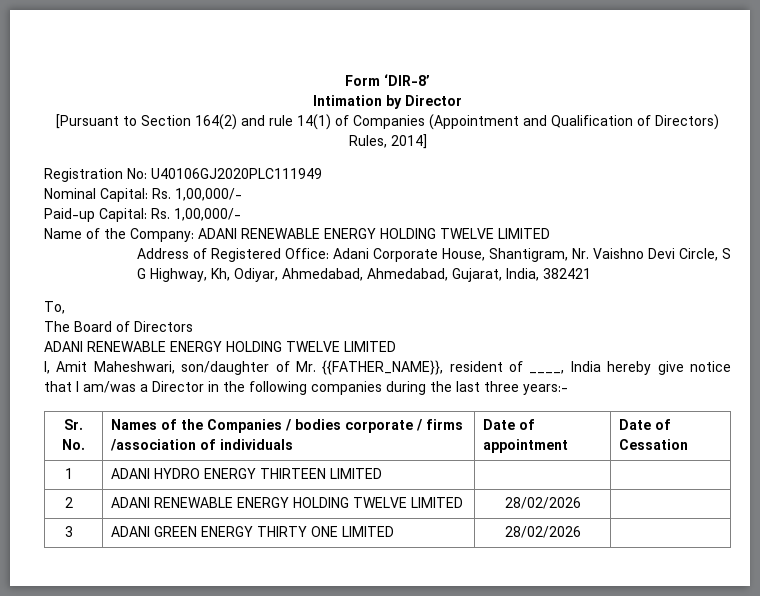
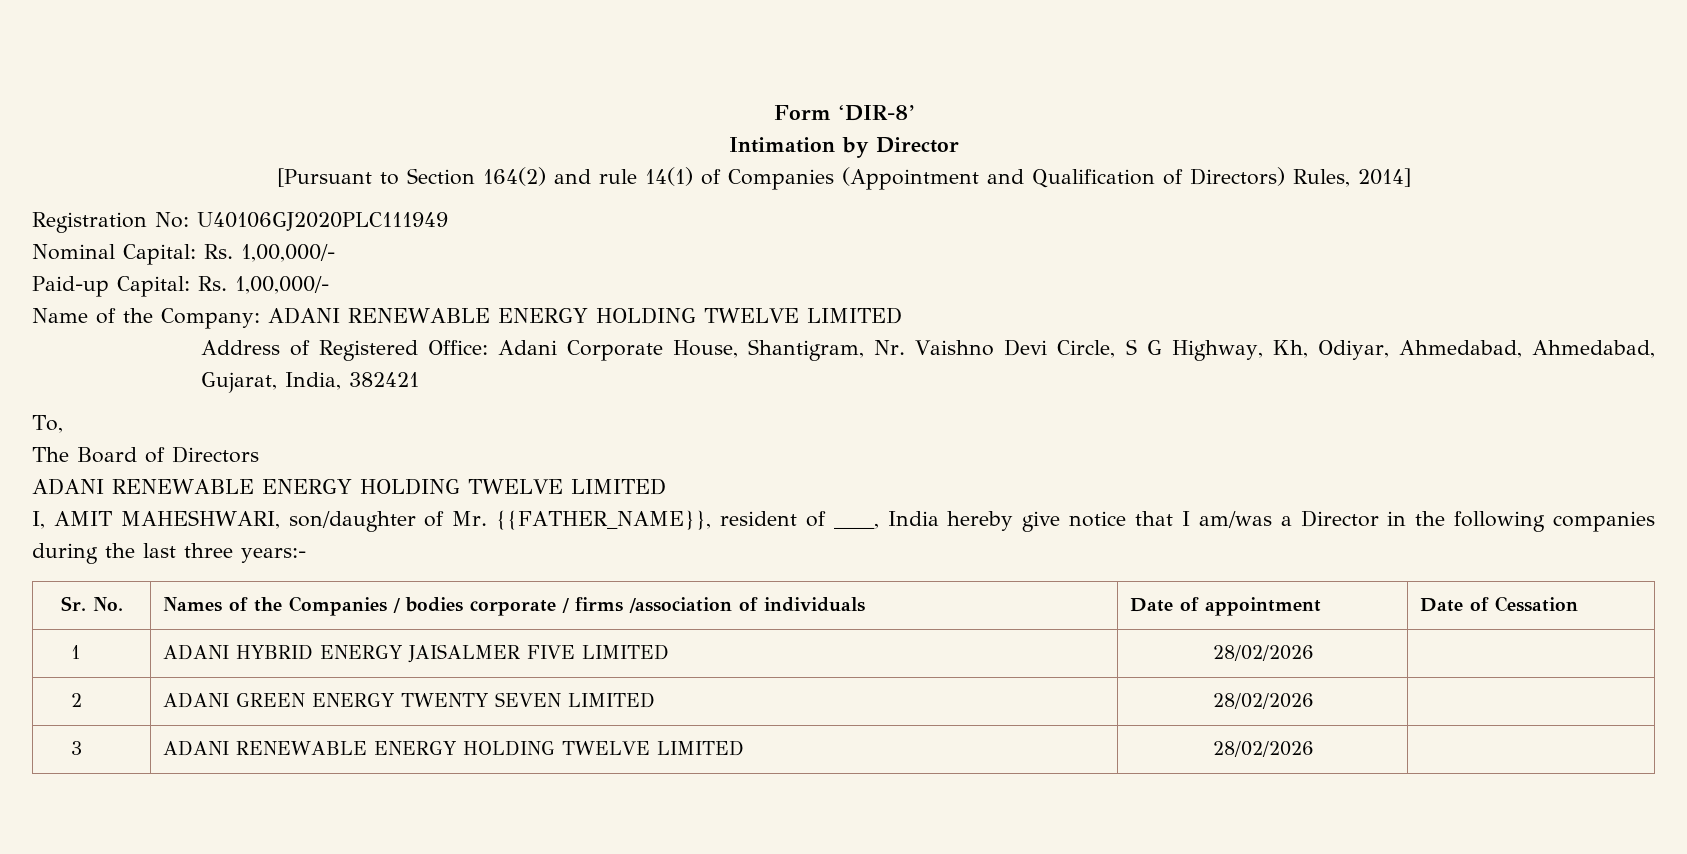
[56,361,175,374] Amit Maheshwari, -> [53,510,280,529] AMIT MAHESHWARI,
[153,468,382,479] HYDRO ENERGY THIRTEEN LIMITED | -> [236,644,670,663] [1212,645,1313,661] HYBRID ENERGY JAISALMER FIVE LIMITED | 28/02/2026
(74, 502) none -> [163,692,656,708] [1212,693,1313,709] [70,741,82,755] | ADANI GREEN ENERGY TWENTY SEVEN LIMITED | 28/02/2026 | // 3
[65,526,74,537] [110,526,394,537] [504,526,581,538] // 3 | ADANI GREEN ENERGY THIRTY ONE LIMITED | 28/02/2026 | -> (1313, 749) none

